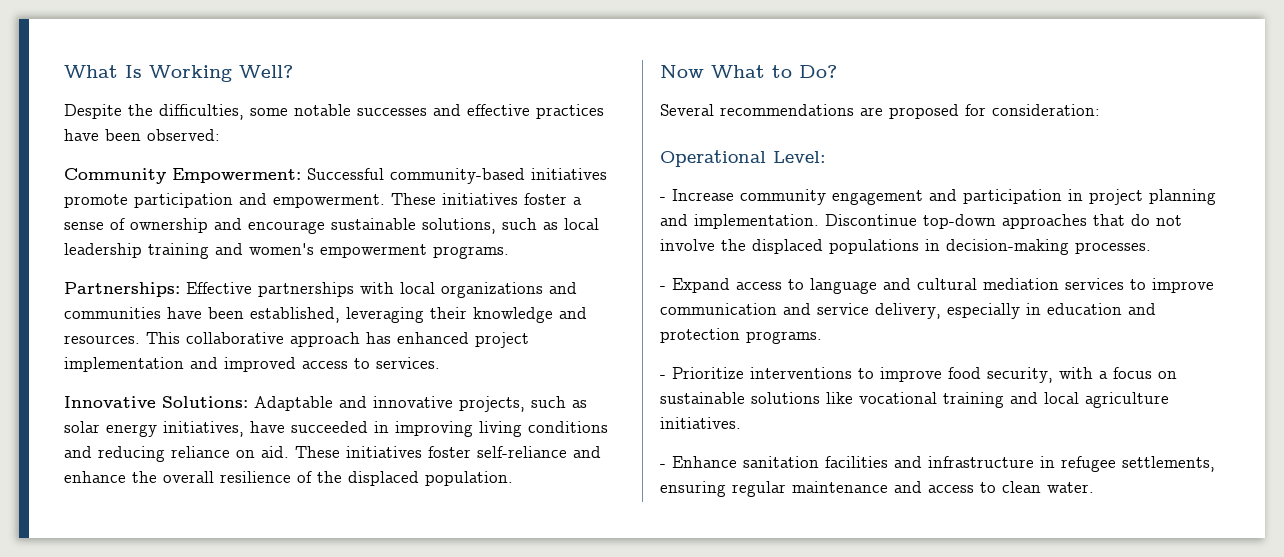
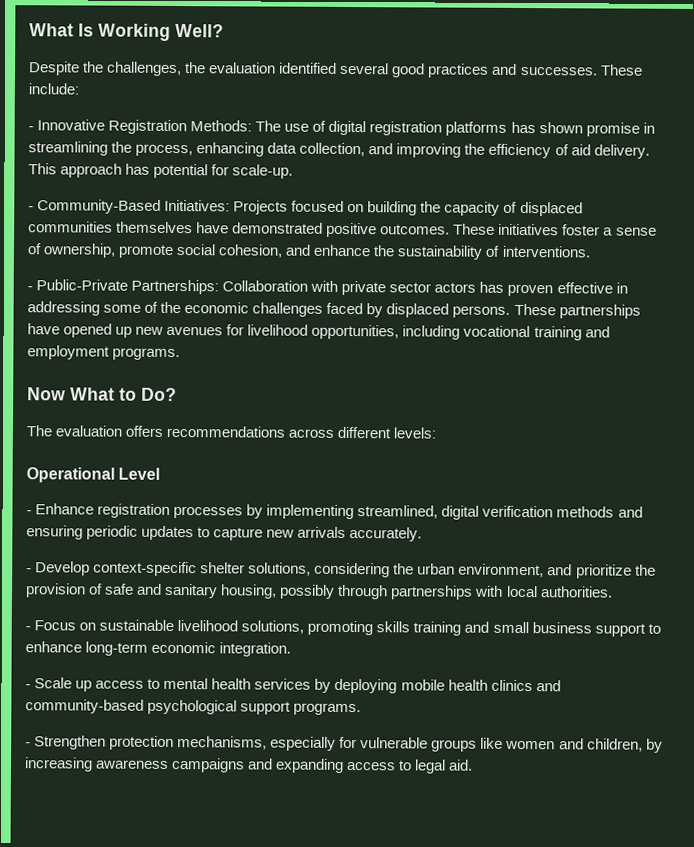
[159,104,604,120] [64,129,220,141] [64,168,607,184] [64,193,385,208] difficulties, some notable successes and effective practices have been observed: // Community Empowerment: Successful community-based initiatives promote participation and empowerment. -> [106,61,643,78] [28,83,79,95] [28,119,655,137] [28,141,650,159] [28,163,294,179] [28,199,583,217] [28,221,451,238] challenges, the evaluation identified several good practices and successes. These include: // - Innovative Registration Methods: The use of digital registration platforms has shown promise in streamlining the process, enhancing data collection, and improving the efficiency of aid delivery. This approach has potential for scale-up. // - Community-Based Initiatives: Projects focused on building the capacity of displaced communities themselves have demonstrated positive outcomes.
[130,218,599,234] [64,243,509,259] [64,282,577,298] [64,307,587,323] [64,332,529,348] [64,357,440,372] [64,396,587,412] [64,421,608,437] [64,446,601,462] [64,471,513,486] [660,65,837,78] [660,104,1100,119] ownership and encourage sustainable solutions, such as local leadership training and women's empowerment programs. // Partnerships: Effective partnerships with local organizations and communities have been established, leveraging their knowledge and resources. This collaborative approach has enhanced project implementation and improved access to services. // Innovative Solutions: Adaptable and innovative projects, such as solar energy initiatives, have succeeded in improving living conditions and reducing reliance on aid. These initiatives foster self-reliance and enhance the overall resilience of the displaced population. // Now What to Do? // Several recommendations are proposed for consideration: -> [43,243,591,260] [27,279,628,297] [27,301,641,319] [27,323,610,341] [27,345,181,361] [27,387,177,402] [26,425,437,439] ownership, promote social cohesion, and enhance the sustainability of interventions. // - Public-Private Partnerships: Collaboration with private sector actors has proven effective in addressing some of the economic challenges faced by displaced persons. These partnerships have opened up new avenues for livelihood opportunities, including vocational training and employment programs. // Now What to Do? // The evaluation offers recommendations across different levels:
[773,151,826,163] [660,189,1216,205] [660,214,1182,229] [660,239,1151,255] [660,278,1214,294] [660,303,1156,319] [660,328,822,344] [660,367,1177,383] [660,392,1169,408] [660,417,741,429] [660,456,1215,472] [660,481,1094,497] Level: // - Increase community engagement and participation in project planning and implementation. Discontinue top-down approaches that do not involve the displaced populations in decision-making processes. // - Expand access to language and cultural mediation services to improve communication and service delivery, especially in education and protection programs. // - Prioritize interventions to improve food security, with a focus on sustainable solutions like vocational training and local agriculture initiatives. // - Enhance sanitation facilities and infrastructure in refugee settlements, ensuring regular maintenance and access to clean water. -> [118,467,161,480] [26,503,643,520] [26,525,423,542] [26,561,656,579] [25,583,613,600] [25,619,661,637] [25,641,292,657] [25,677,561,694] [25,699,362,716] [25,735,663,753] [24,757,474,774] Level // - Enhance registration processes by implementing streamlined, digital verification methods and ensuring periodic updates to capture new arrivals accurately. // - Develop context-specific shelter solutions, considering the urban environment, and prioritize the provision of safe and sanitary housing, possibly through partnerships with local authorities. // - Focus on sustainable livelihood solutions, promoting skills training and small business support to enhance long-term economic integration. // - Scale up access to mental health services by deploying mobile health clinics and community-based psychological support programs. // - Strengthen protection mechanisms, especially for vulnerable groups like women and children, by increasing awareness campaigns and expanding access to legal aid.

